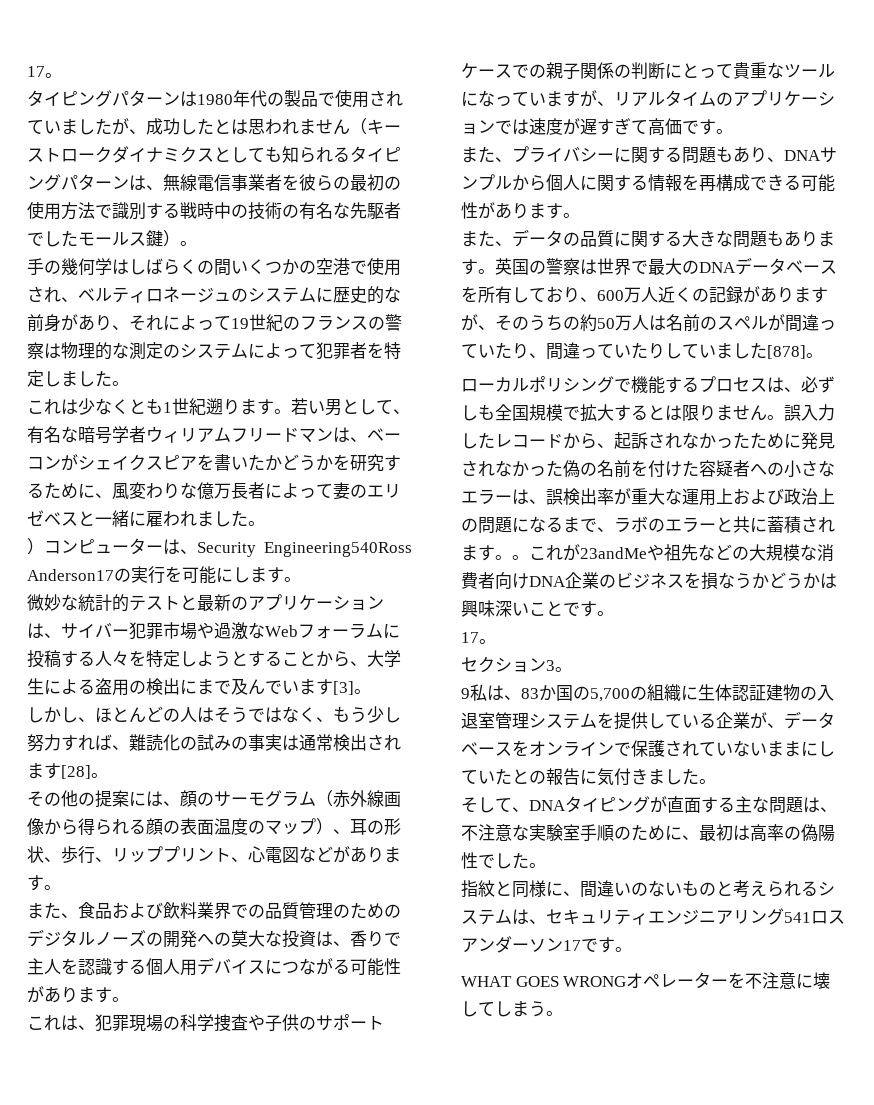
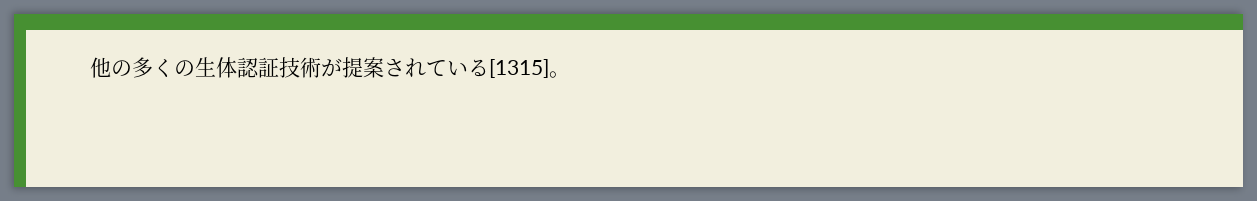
[27,66,62,78] [27,89,403,108] [27,118,401,135] [27,146,401,163] [27,174,401,191] [27,201,401,220] [27,230,197,247] [27,257,401,276] [27,286,401,304] [27,314,402,332] [27,342,401,360] [27,370,129,387] [27,398,410,416] [27,426,401,444] [27,454,401,472] [27,482,401,500] [27,510,265,527] [27,538,412,557] [27,566,301,584] [27,594,384,612] [27,622,400,640] [27,650,401,668] [27,678,371,696] [27,706,401,723] [27,734,401,752] [27,763,108,779] [27,790,401,808] [27,818,401,835] [27,846,401,864] [27,875,61,891] [27,902,401,919] [27,929,401,948] [27,957,401,976] [27,986,129,1003] [27,1014,384,1032] [461,62,835,80] [461,90,835,107] [461,118,733,136] [461,146,837,164] [461,174,835,192] [461,202,580,219] [461,229,835,248] [461,257,837,276] [461,286,828,304] [461,314,836,332] [461,342,823,360] [461,376,835,394] [461,404,835,422] [461,432,835,450] [461,460,835,478] [461,488,835,506] [461,516,835,534] [461,544,834,562] [461,572,837,590] [461,600,614,617] [461,632,496,644] [461,656,572,673] [461,684,834,702] [461,711,835,730] [461,740,835,757] [461,768,716,786] [461,796,837,814] [461,824,835,842] [461,852,546,869] [461,880,835,898] [461,908,845,925] [461,936,632,953] [461,972,831,989] [461,1001,546,1017] 17。 // タイピングパターンは1980年代の製品で使用されていましたが、成功したとは思われません（キーストロークダイナミクスとしても知られるタイピングパターンは、無線電信事業者を彼らの最初の使用方法で識別する戦時中の技術の有名な先駆者でしたモールス鍵）。 // 手の幾何学はしばらくの間いくつかの空港で使用され、ベルティロネージュのシステムに歴史的な前身があり、それによって19世紀のフランスの警察は物理的な測定のシステムによって犯罪者を特定しました。 // これは少なくとも1世紀遡ります。若い男として、有名な暗号学者ウィリアムフリードマンは、ベーコンがシェイクスピアを書いたかどうかを研究するために、風変わりな億万長者によって妻のエリゼベスと一緒に雇われました。 // ）コンピューターは、Security Engineering540Ross Anderson17の実行を可能にします。 // 微妙な統計的テストと最新のアプリケーションは、サイバー犯罪市場や過激なWebフォーラムに投稿する人々を特定しようとすることから、大学生による盗用の検出にまで及んでいます[3]。 // しかし、ほとんどの人はそうではなく、もう少し努力すれば、難読化の試みの事実は通常検出されます[28]。 // その他の提案には、顔のサーモグラム（赤外線画像から得られる顔の表面温度のマップ）、耳の形状、歩行、リッププリント、心電図などがあります。 // また、食品および飲料業界での品質管理のためのデジタルノーズの開発への莫大な投資は、香りで主人を認識する個人用デバイスにつながる可能性があります。 // これは、犯罪現場の科学捜査や子供のサポートケースでの親子関係の判断にとって貴重なツールになっていますが、リアルタイムのアプリケーションでは速度が遅すぎて高価です。 // また、プライバシーに関する問題もあり、DNAサンプルから個人に関する情報を再構成できる可能性があります。 // また、データの品質に関する大きな問題もあります。英国の警察は世界で最大のDNAデータベースを所有しており、600万人近くの記録がありますが、そのうちの約50万人は名前のスペルが間違っていたり、間違っていたりしていました[878]。 // ローカルポリシングで機能するプロセスは、必ずしも全国規模で拡大するとは限りません。誤入力したレコードから、起訴されなかったために発見されなかった偽の名前を付けた容疑者への小さなエラーは、誤検出率が重大な運用上および政治上の問題になるまで、ラボのエラーと共に蓄積されます。。これが23andMeや祖先などの大規模な消費者向けDNA企業のビジネスを損なうかどうかは興味深いことです。 // 17。 // セクション3。 // 9私は、83か国の5,700の組織に生体認証建物の入退室管理システムを提供している企業が、データベースをオンラインで保護されていないままにしていたとの報告に気付きました。 // そして、DNAタイピングが直面する主な問題は、不注意な実験室手順のために、最初は高率の偽陽性でした。 // 指紋と同様に、間違いのないものと考えられるシステムは、セキュリティエンジニアリング541ロスアンダーソン17です。 // WHAT GOES WRONGオペレーターを不注意に壊してしまう -> [90,57,549,78] 他の多くの生体認証技術が提案されている[1315]

